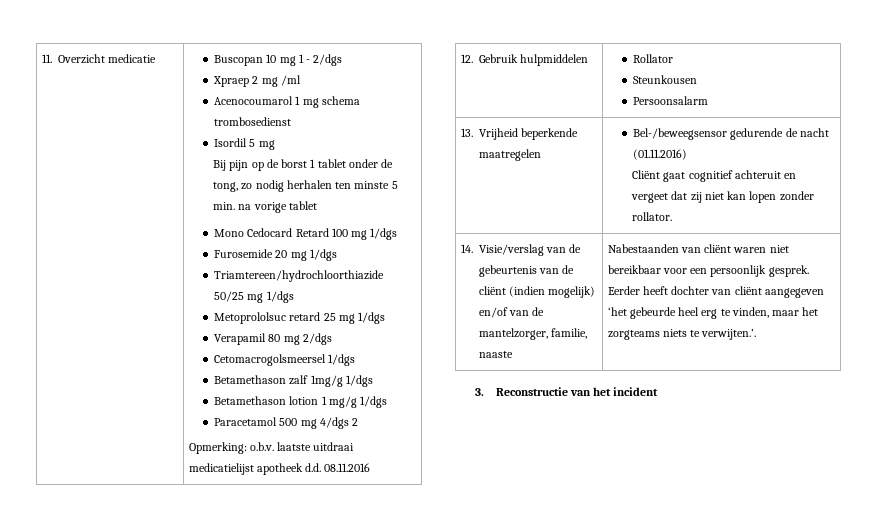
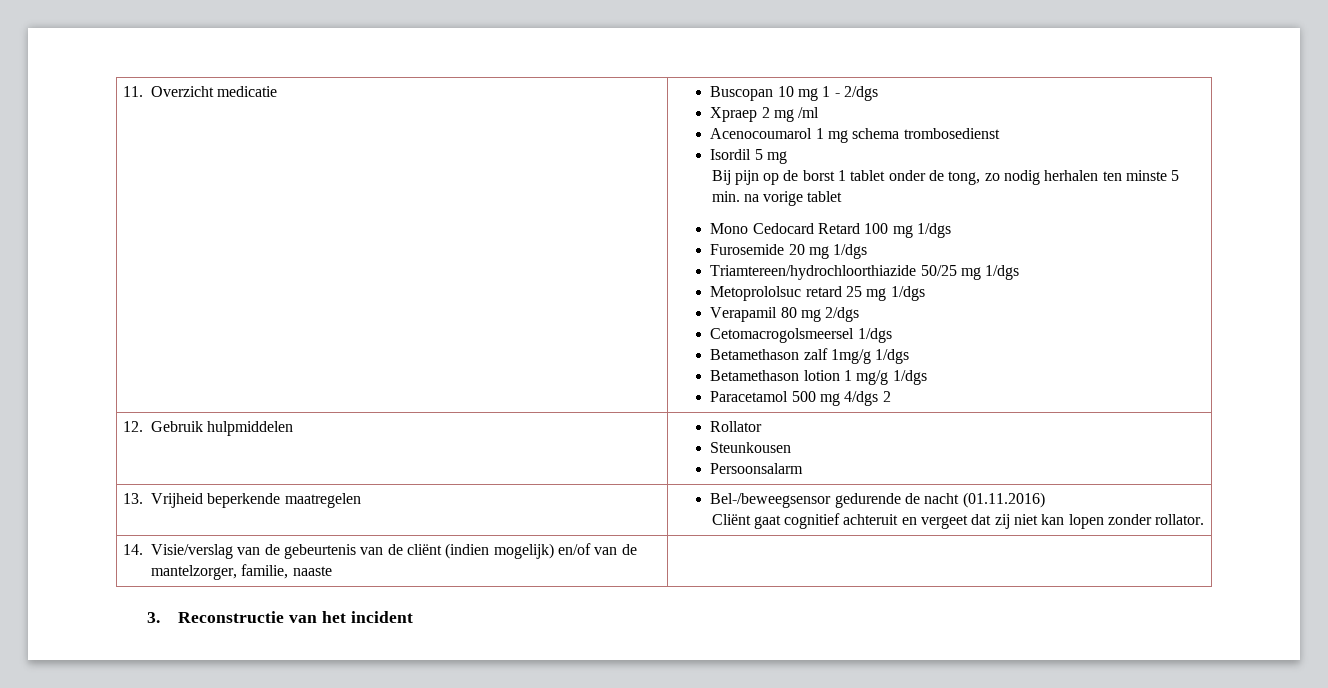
[188,442,355,454] [188,463,371,475] // Opmerking: o.b.v. laatste uitdraai medicatielijst apotheek d.d. 08.11.2016 -> (891, 396) none
[607,244,789,253] [607,265,809,277] [607,286,824,298] [607,307,819,319] [607,329,757,340] Nabestaanden van cliënt waren niet bereikbaar voor een persoonlijk gesprek. Eerder heeft dochter van cliënt aangegeven ‘het gebeurde heel erg te vinden, maar het zorgteams niets te verwijten.’. -> (332, 571) none

